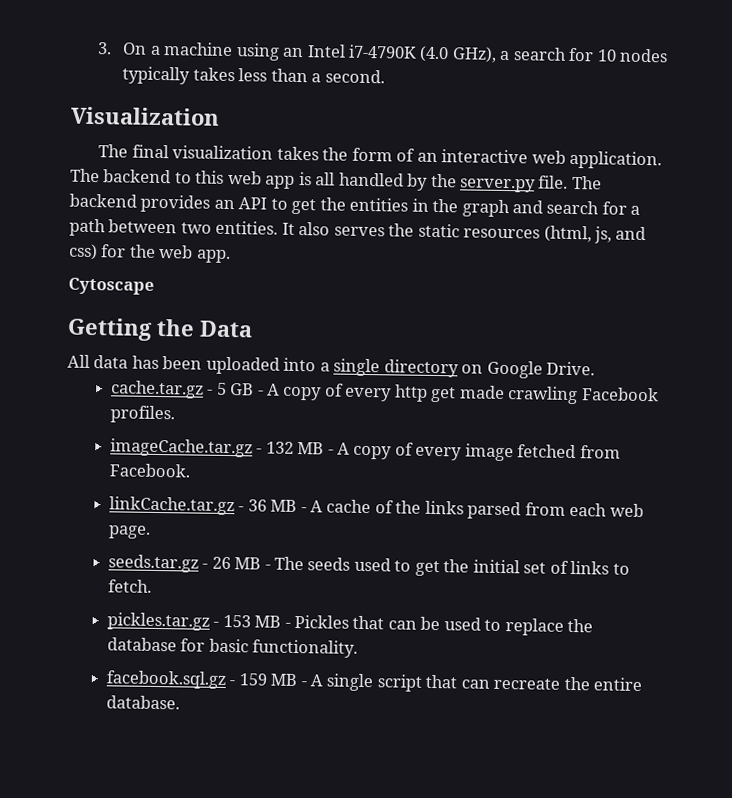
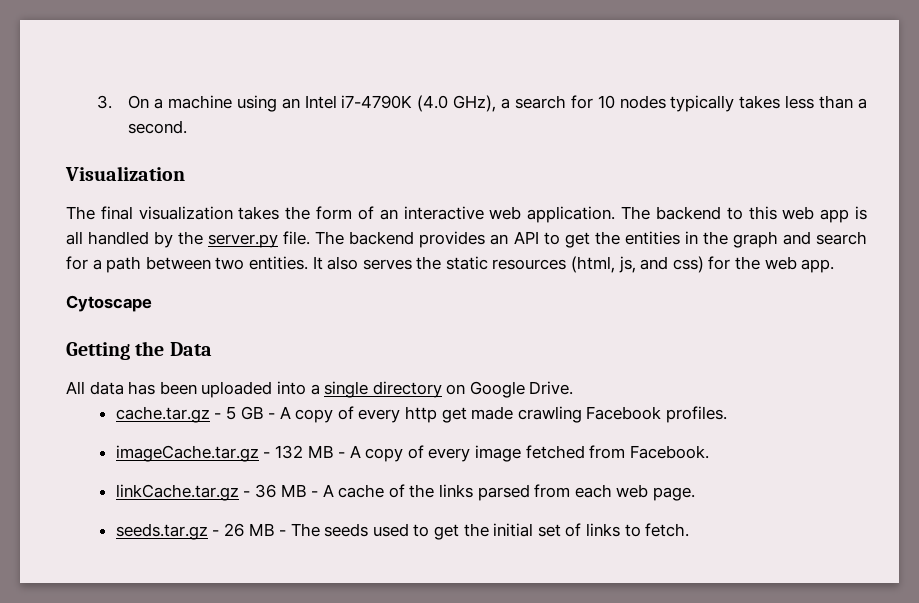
[106,612,594,636] [106,637,359,658] [105,670,643,692] [105,695,180,710] // pickles.tar.gz - 153 MB - Pickles that can be used to replace the database for basic functionality. // facebook.sql.gz - 159 MB - A single script that can recreate the entire database. -> (690, 530) none

